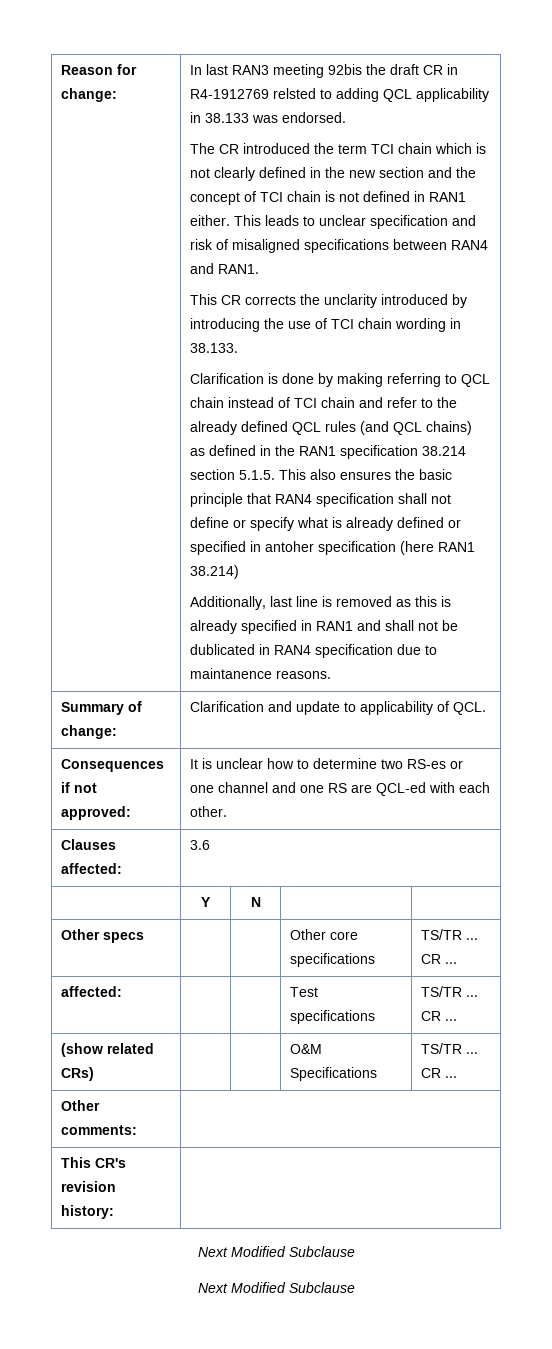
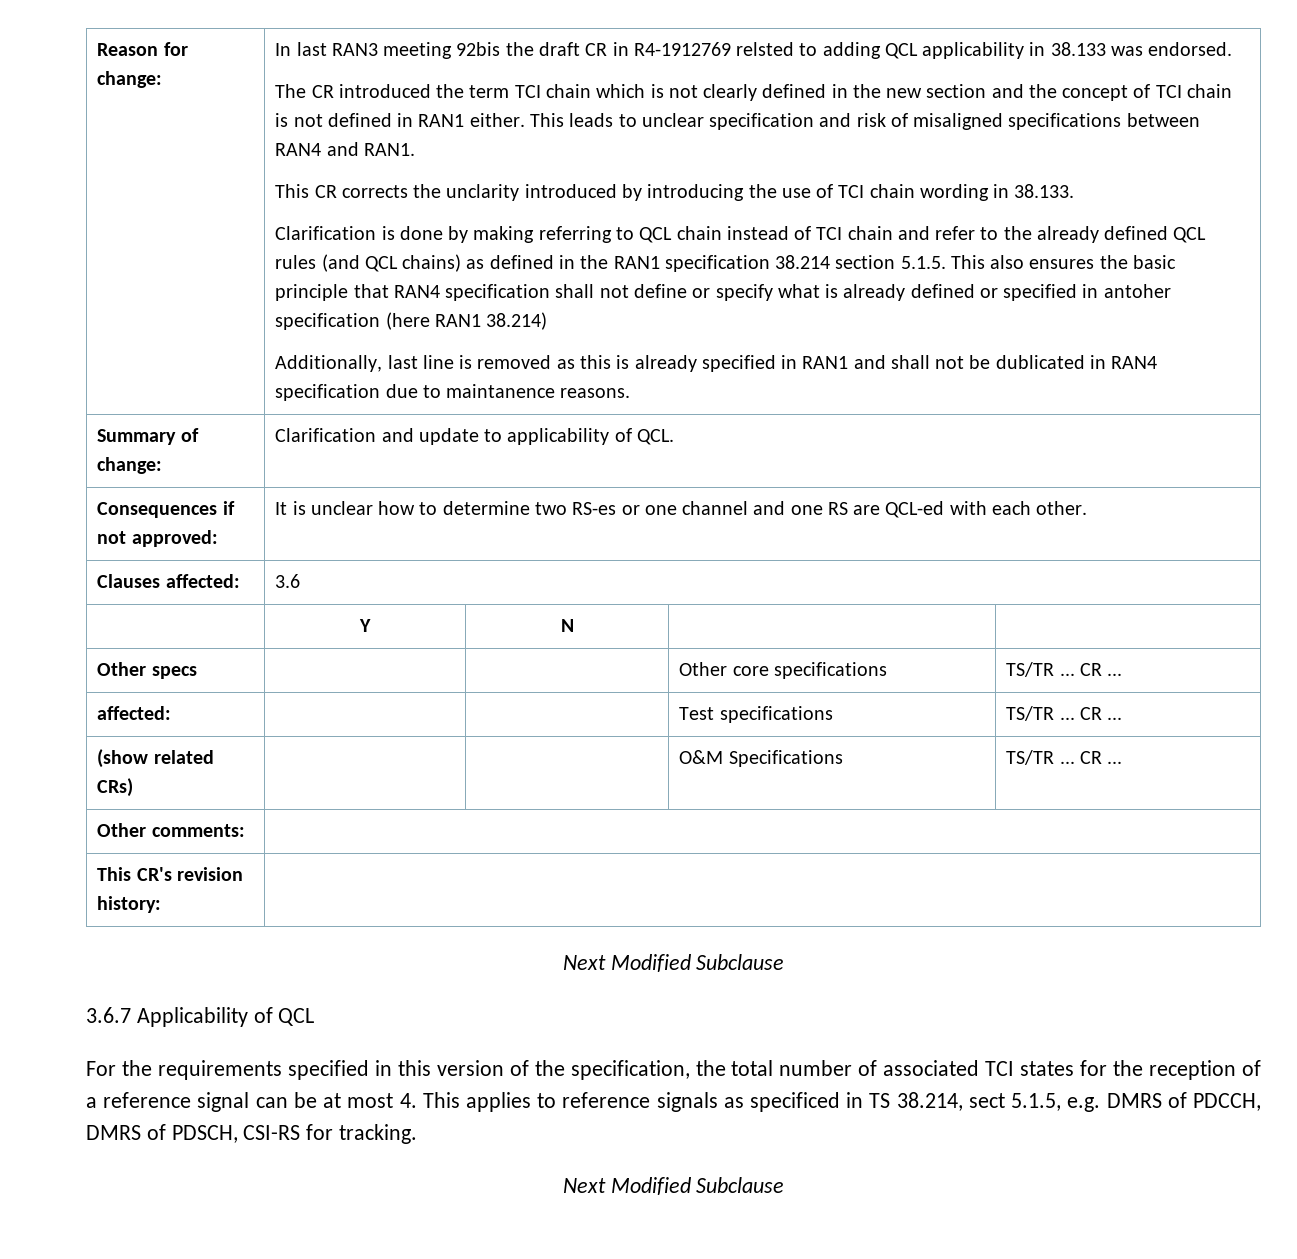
(355, 1251) none -> [86,1007,315,1027] [86,1060,1262,1080] [86,1092,1262,1112] [86,1124,418,1144] // 3.6.7 Applicability of QCL // For the requirements specified in this version of the specification, the total number of associated TCI states for the reception of a reference signal can be at most 4. This applies to reference signals as specificed in TS 38.214, sect 5.1.5, e.g. DMRS of PDCCH, DMRS of PDSCH, CSI-RS for tracking.

